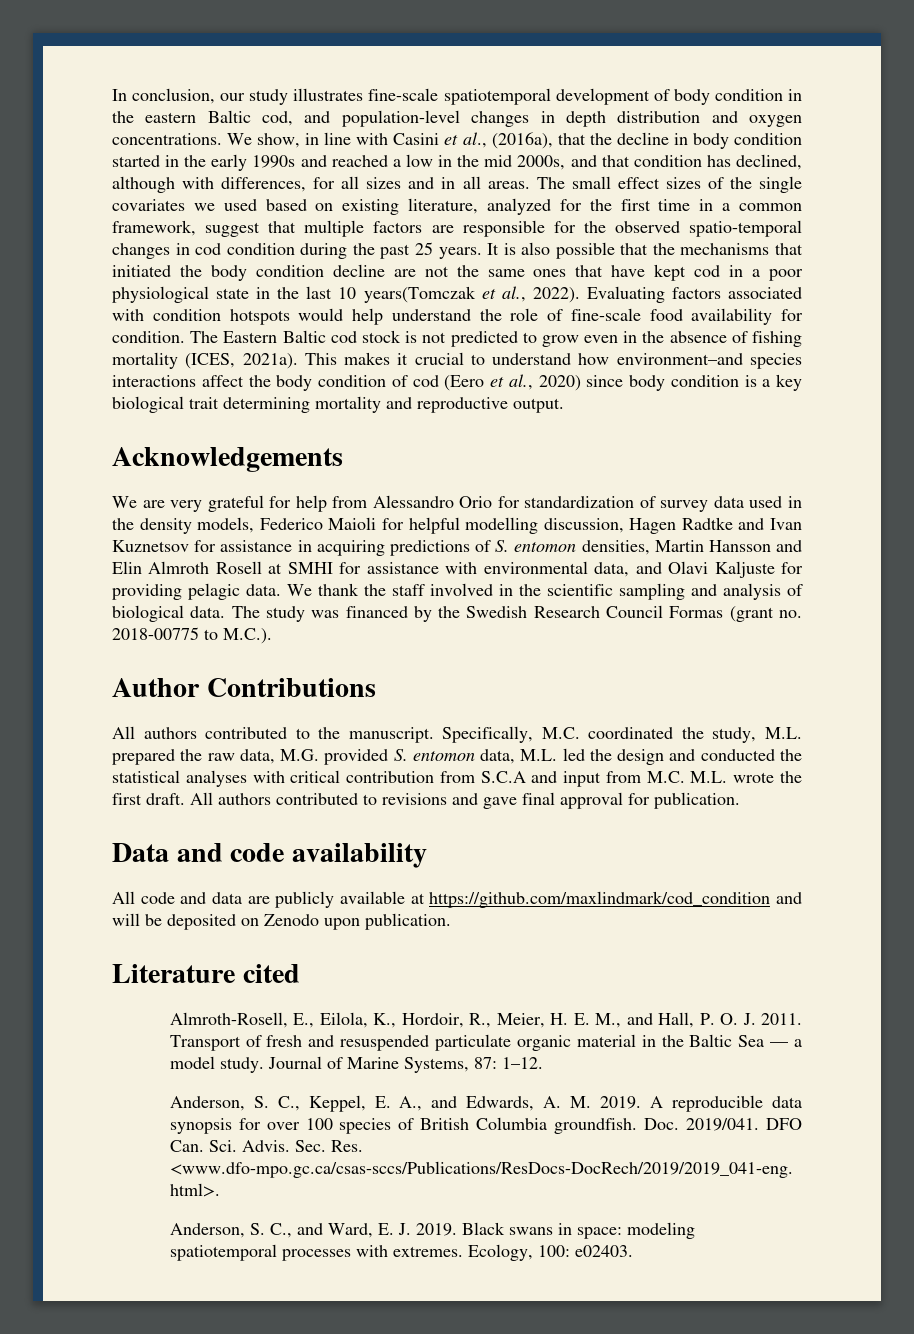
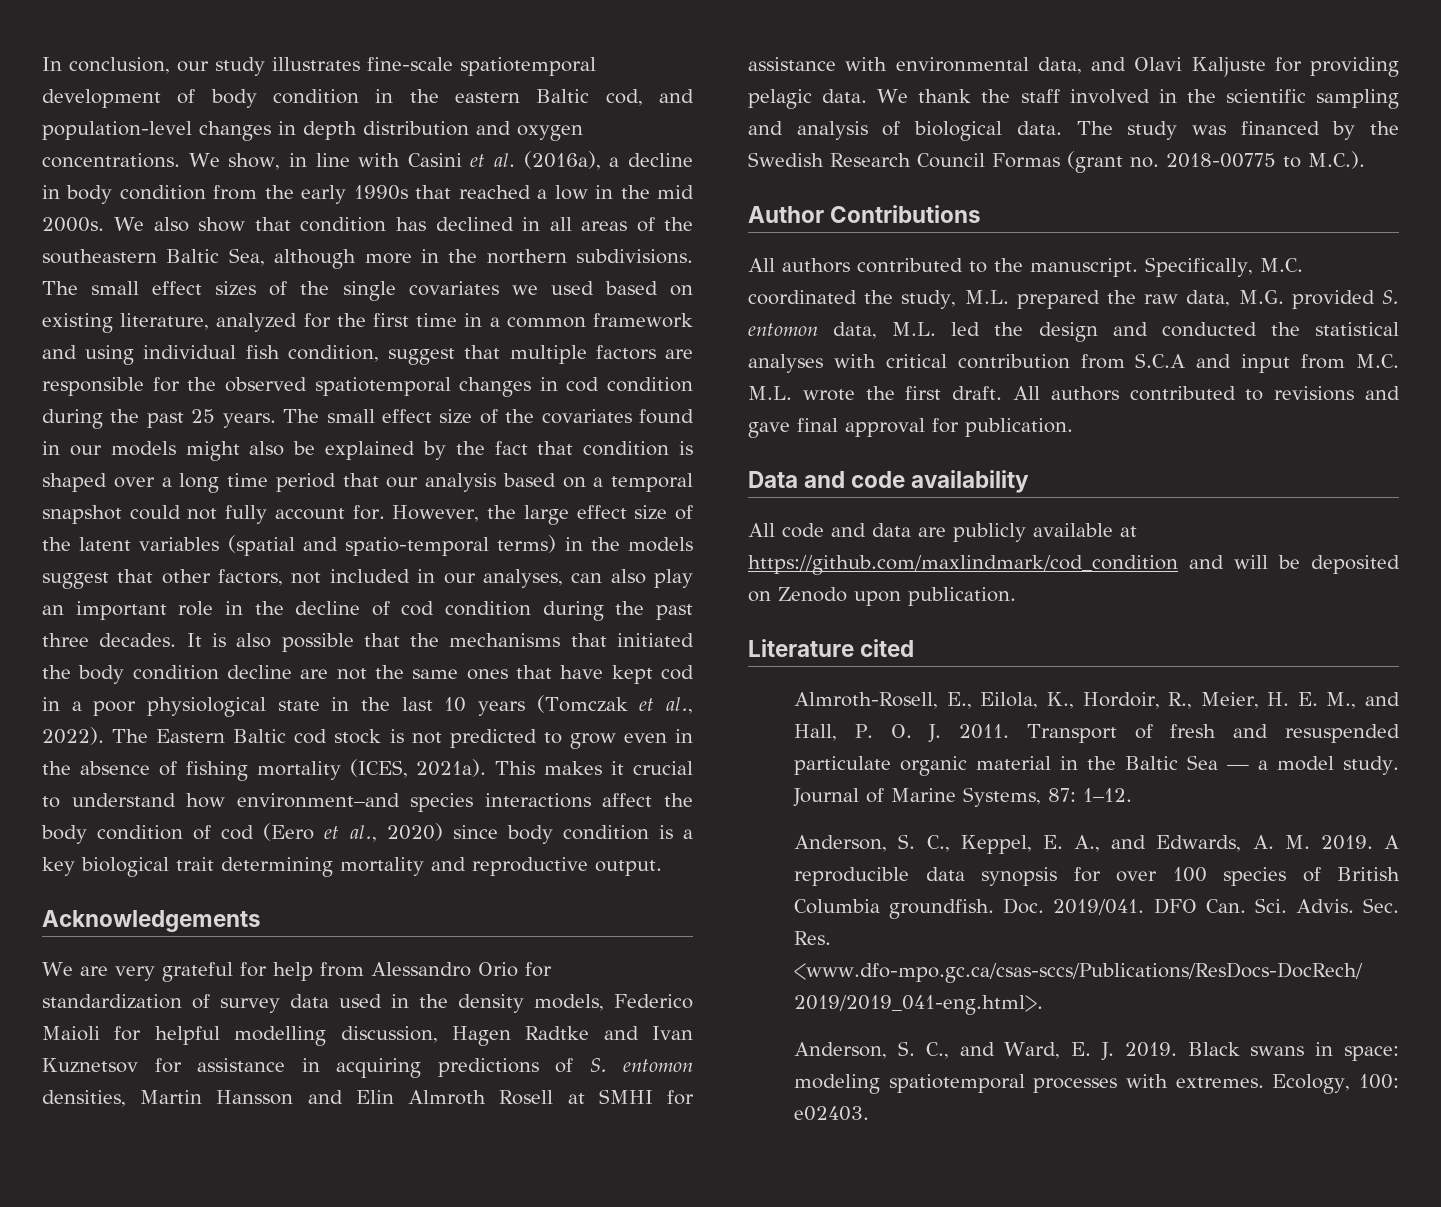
[462,132,612,149] al., (2016a), that the -> [494,151,620,170] al. (2016a), a
[112,155,180,167] started in -> [213,185,258,200] from
[300,155,327,167] and -> [415,185,452,199] that
[517,154,803,170] [112,176,530,193] 2000s, and that condition has declined, although with differences, for all sizes and in all areas. -> [42,217,694,232] [42,248,693,269] 2000s. We also show that condition has declined in all areas of the southeastern Baltic Sea, although more in the northern subdivisions.
[112,220,196,236] framework, -> [593,313,693,328] [42,345,379,365] framework and using individual fish condition,
[689,220,803,237] spatio-temporal -> [314,377,451,396] spatiotemporal
(482, 253) none -> [283,409,695,424] [42,441,693,461] [42,473,693,493] [42,505,693,525] [42,535,693,556] [42,569,694,589] [42,601,693,621] [42,633,177,647] The small effect size of the covariates found in our models might also be explained by the fact that condition is shaped over a long time period that our analysis based on a temporal snapshot could not fully account for. However, the large effect size of the latent variables (spatial and spatio-temporal terms) in the models suggest that other factors, not included in our analyses, can also play an important role in the decline of cod condition during the past three decades.
[363,286,476,303] years(Tomczak -> [478,695,628,716] years (Tomczak
[586,286,802,303] [112,308,803,325] [112,331,185,343] Evaluating factors associated with condition hotspots would help understand the role of fine-scale food availability for condition. -> (104, 736) none

